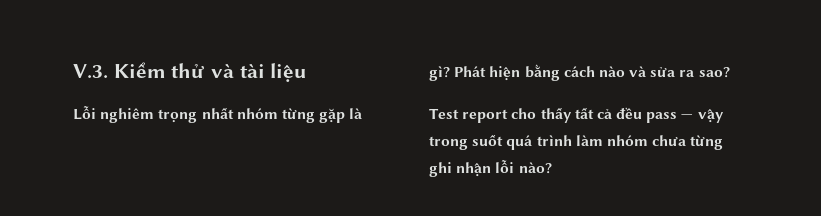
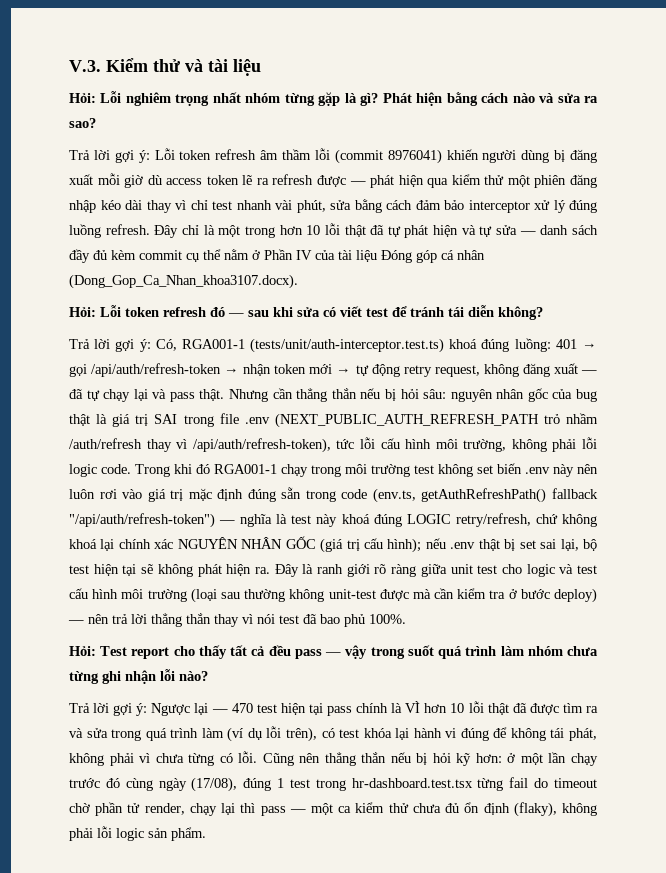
(307, 72) none -> [69,93,96,103] Hỏi:
(730, 72) none -> [69,148,597,164] [69,173,597,188] [69,199,597,213] [69,223,598,238] [69,249,485,263] [69,274,298,289] [69,305,543,320] [69,338,597,353] [69,363,597,377] [69,388,597,402] [69,413,598,428] [69,437,597,453] [69,463,598,477] [69,487,598,503] [69,513,597,528] [69,536,598,553] [69,564,597,577] [69,588,597,603] [68,613,406,627] [69,646,96,656] Trả lời gợi ý: Lỗi token refresh âm thầm lỗi (commit 8976041) khiến người dùng bị đăng xuất mỗi giờ dù access token lẽ ra refresh được — phát hiện qua kiểm thử một phiên đăng nhập kéo dài thay vì chỉ test nhanh vài phút, sửa bằng cách đảm bảo interceptor xử lý đúng luồng refresh. Đây chỉ là một trong hơn 10 lỗi thật đã tự phát hiện và tự sửa — danh sách đầy đủ kèm commit cụ thể nằm ở Phần IV của tài liệu Đóng góp cá nhân (Dong_Gop_Ca_Nhan_khoa3107.docx). // Hỏi: Lỗi token refresh đó — sau khi sửa có viết test để tránh tái diễn không? // Trả lời gợi ý: Có, RGA001-1 (tests/unit/auth-interceptor.test.ts) khoá đúng luồng: 401 → gọi /api/auth/refresh-token → nhận token mới → tự động retry request, không đăng xuất — đã tự chạy lại và pass thật. Nhưng cần thẳng thắn nếu bị hỏi sâu: nguyên nhân gốc của bug thật là giá trị SAI trong file .env (NEXT_PUBLIC_AUTH_REFRESH_PATH trỏ nhầm /auth/refresh thay vì /api/auth/refresh-token), tức lỗi cấu hình môi trường, không phải lỗi logic code. Trong khi đó RGA001-1 chạy trong môi trường test không set biến .env này nên luôn rơi vào giá trị mặc định đúng sẵn trong code (env.ts, getAuthRefreshPath() fallback "/api/auth/refresh-token") — nghĩa là test này khoá đúng LOGIC retry/refresh, chứ không khoá lại chính xác NGUYÊN NHÂN GỐC (giá trị cấu hình); nếu .env thật bị set sai lại, bộ test hiện tại sẽ không phát hiện ra. Đây là ranh giới rõ ràng giữa unit test cho logic và test cấu hình môi trường (loại sau thường không unit-test được mà cần kiểm tra ở bước deploy) — nên trả lời thẳng thắn thay vì nói test đã bao phủ 100%. // Hỏi:
(552, 168) none -> [69,701,598,716] [69,726,598,742] [69,751,599,766] [69,777,597,792] [69,802,598,817] [69,826,206,841] // Trả lời gợi ý: Ngược lại — 470 test hiện tại pass chính là VÌ hơn 10 lỗi thật đã được tìm ra và sửa trong quá trình làm (ví dụ lỗi trên), có test khóa lại hành vi đúng để không tái phát, không phải vì chưa từng có lỗi. Cũng nên thẳng thắn nếu bị hỏi kỹ hơn: ở một lần chạy trước đó cùng ngày (17/08), đúng 1 test trong hr-dashboard.test.tsx từng fail do timeout chờ phần tử render, chạy lại thì pass — một ca kiểm thử chưa đủ ổn định (flaky), không phải lỗi logic sản phẩm.

